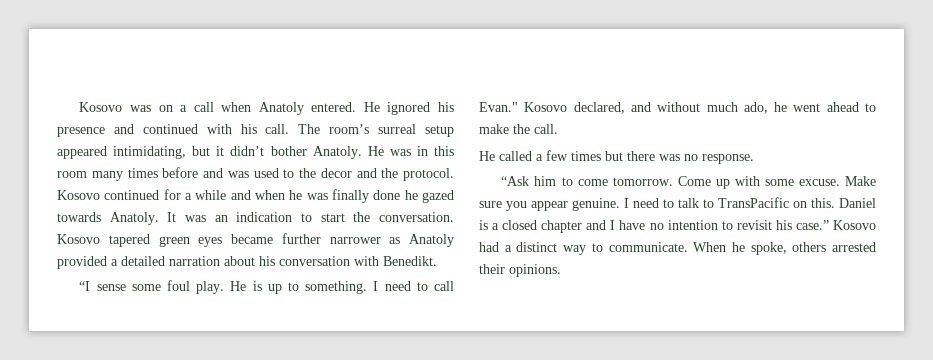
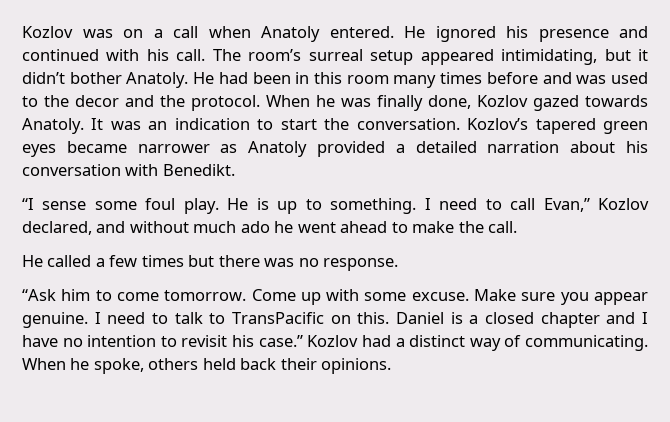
[79,102,123,112] Kosovo -> [22,26,73,38] Kozlov
[389,149,411,156] was -> [218,72,291,84] had been
[57,189,285,200] Kosovo continued for a while and when -> [266,95,310,107] When
[373,190,418,200] done he -> [428,95,528,109] done, Kozlov
[57,234,100,244] Kosovo -> [467,118,529,130] Kozlov’s
[281,233,321,244] further -> (127, 147) none
[479,102,568,112] Evan." Kosovo -> [543,198,650,212] Evan,” Kozlov
[743,102,768,114] ado, -> [240,221,270,233] ado
[833,220,876,230] Kosovo -> [307,335,359,347] Kozlov
[591,242,688,252] to communicate. -> [504,335,649,351] of communicating.
[832,242,876,252] arrested -> [202,358,277,370] held back

